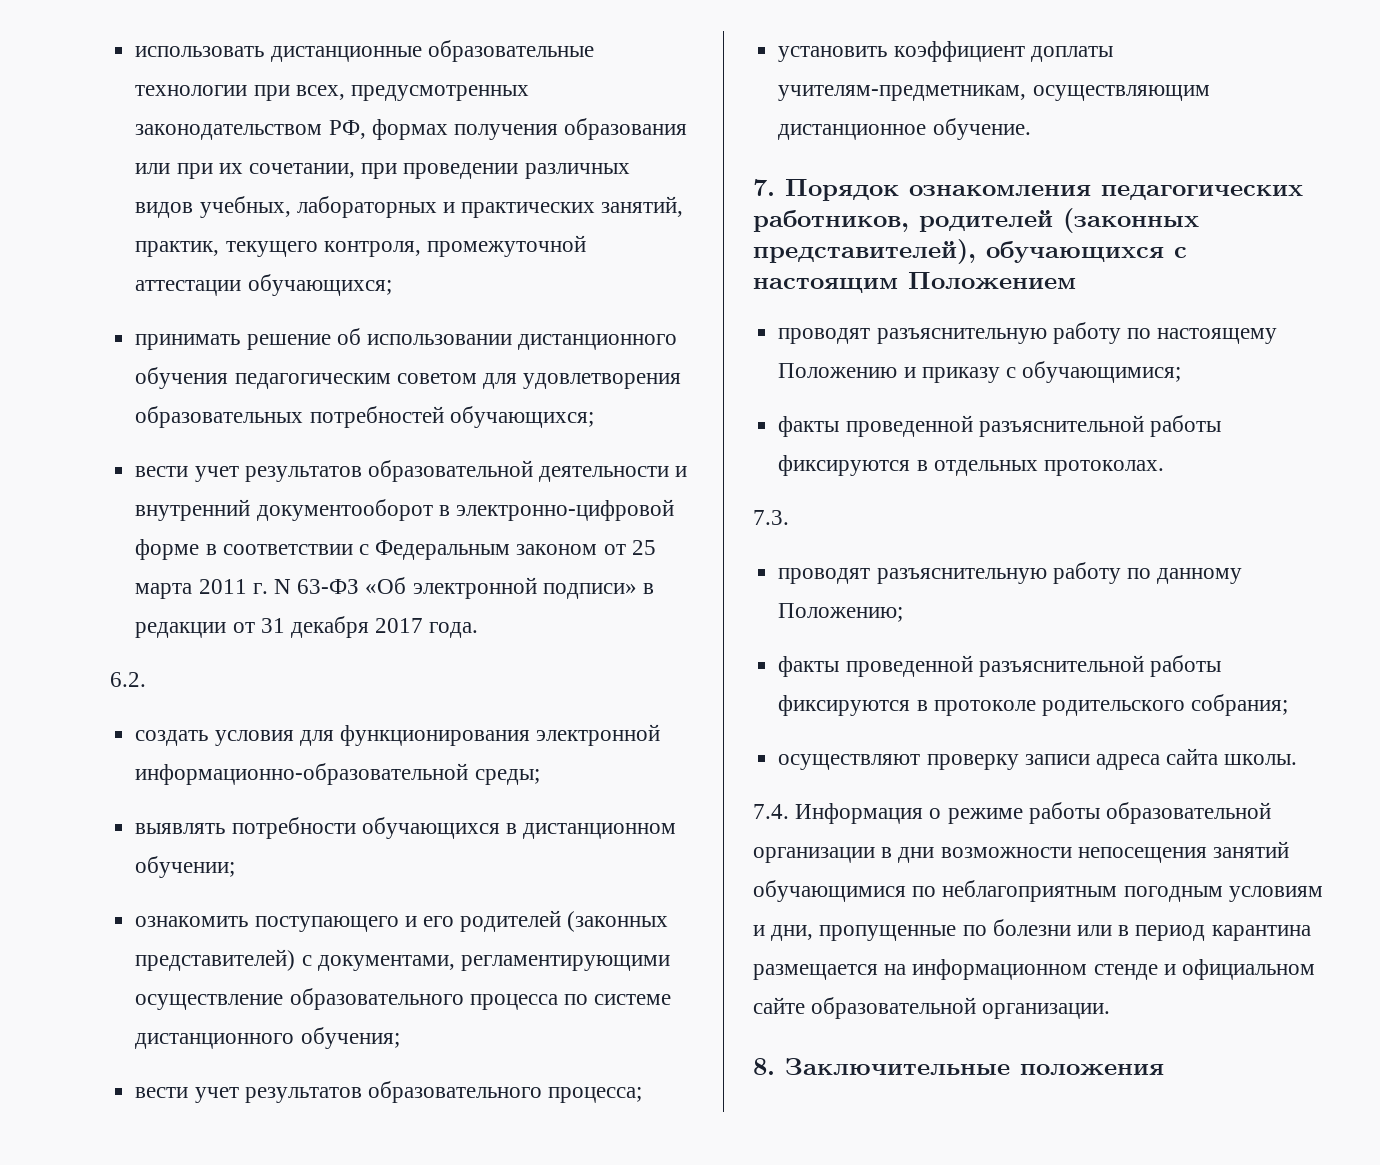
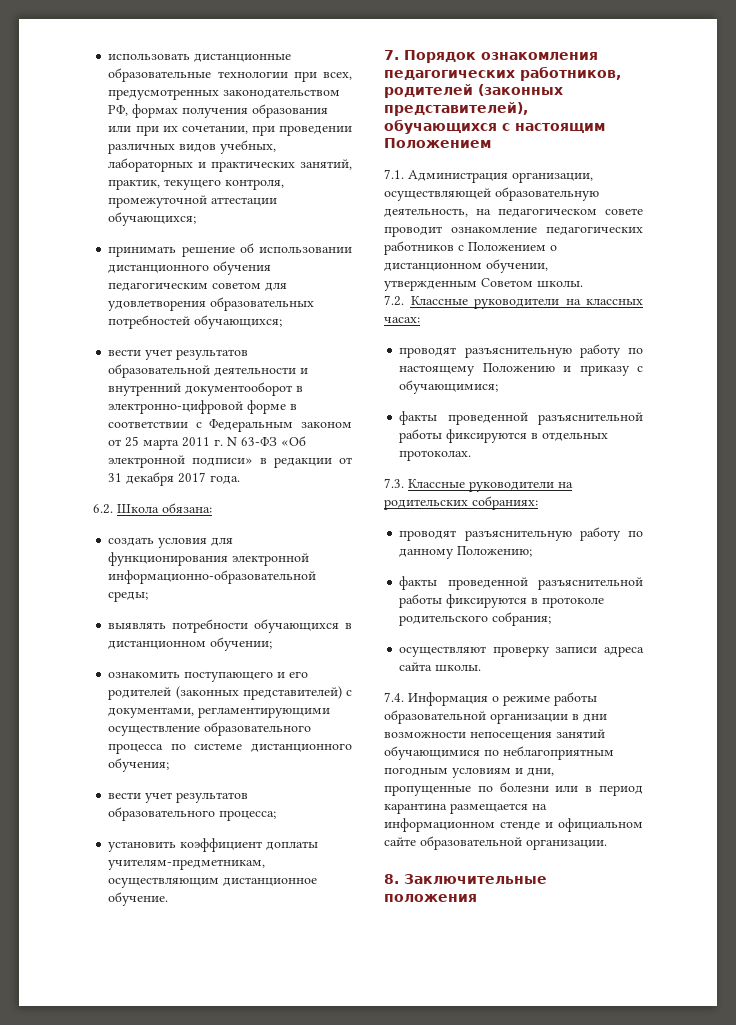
(146, 679) none -> [117,503,212,514] Школа обязана:
(1076, 280) none -> [384,169,593,183] [384,187,599,201] [384,208,643,217] [384,226,643,237] [384,241,557,255] [384,259,548,273] [384,278,583,291] [384,295,643,309] [384,317,420,323] // 7.1. Администрация организации, осуществляющей образовательную деятельность, на педагогическом совете проводит ознакомление педагогических работников с Положением о дистанционном обучении, утвержденным Советом школы. // 7.2. Классные руководители на классных часах:
(789, 517) none -> [408,479,573,492] [384,496,538,510] Классные руководители на родительских собраниях:

